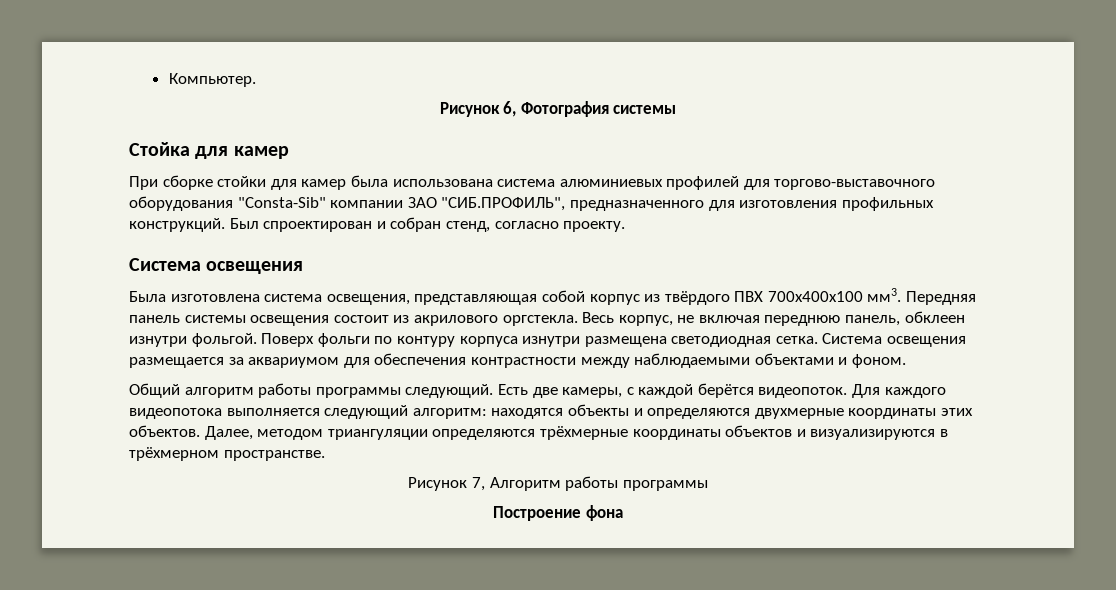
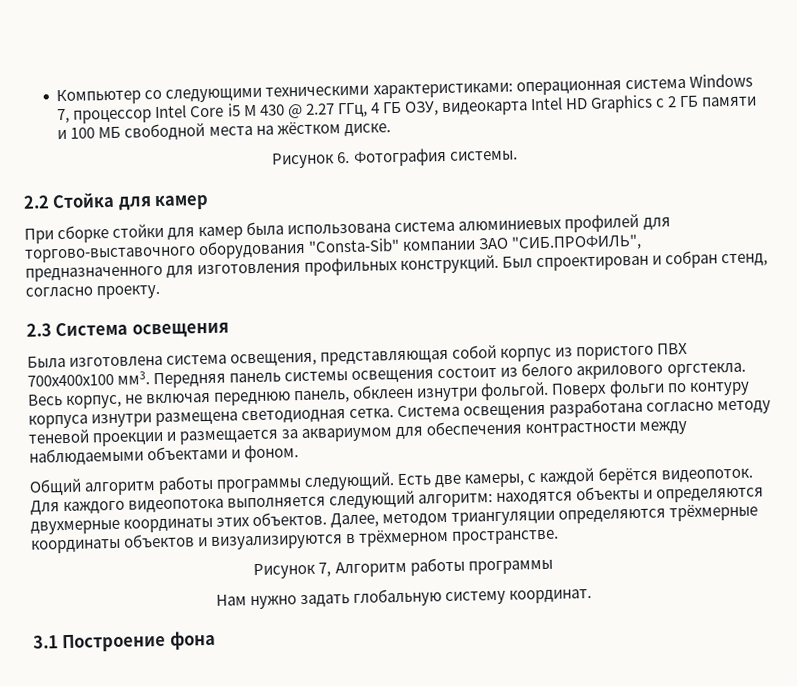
[168,73,256,87] [439,101,677,117] Компьютер. // Рисунок 6, Фотография системы // -> [56,73,753,106] [57,94,758,124] [57,121,391,141] [272,147,518,169] [23,195,50,209] Компьютер со следующими техническими характеристиками: операционная система Windows 7, процессор Intel Core i5 M 430 @ 2.27 ГГц, 4 ГБ ОЗУ, видеокарта Intel HD Graphics c 2 ГБ памяти и 100 МБ свободной места на жёстком диске. // Рисунок 6. Фотография системы. // 2.2
(626, 226) none -> [26,323,52,337] 2.3
[664,291,730,305] твёрдого -> [576,345,655,361] пористого
(410, 319) none -> [521,362,574,377] белого
(967, 341) none -> [549,398,772,418] [28,429,177,447] разработана согласно методу теневой проекции и
(708, 485) none -> [215,588,593,610] [33,635,59,649] Нам нужно задать глобальную систему координат. // 3.1

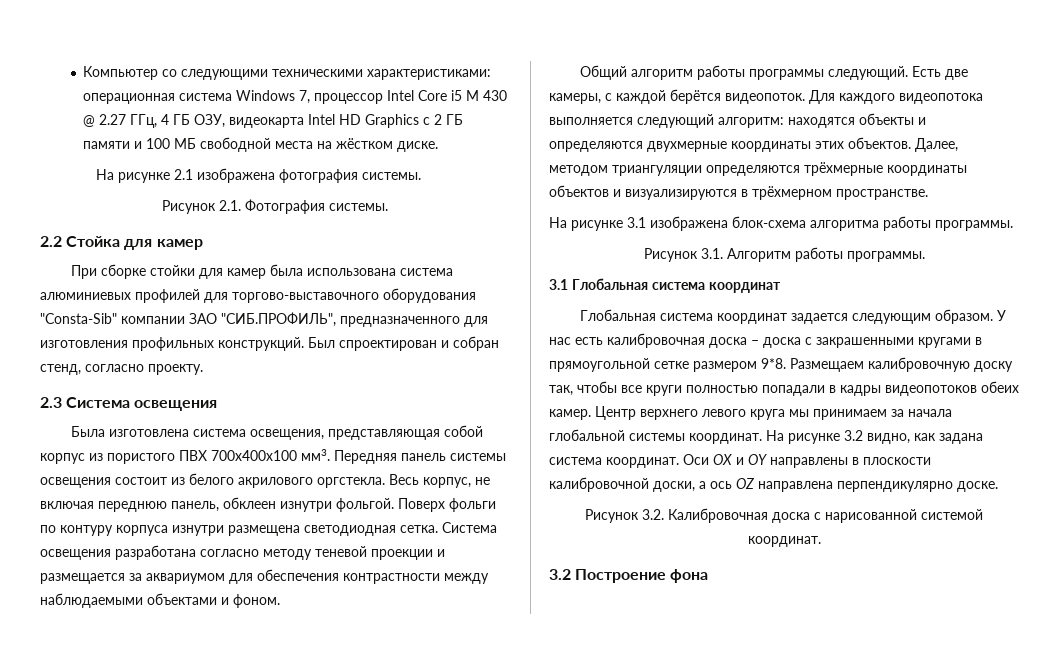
[272,151,351,169] // Рисунок 6. -> [95,168,421,183] [162,200,241,214] // На рисунке 2.1 изображена фотография системы. // Рисунок 2.1.
[253,562,332,580] // Рисунок 7, -> [549,216,1013,231] [643,248,723,262] // На рисунке 3.1 изображена блок-схема алгоритма работы программы. // Рисунок 3.1.
[467,559,553,575] [215,588,507,610] программы // Нам нужно задать глобальную систему -> [846,251,925,262] [549,278,781,293] [579,309,1006,324] [549,333,982,348] [549,357,1013,372] [549,381,1019,396] [549,406,952,420] [549,429,983,444] [549,454,931,468] [549,477,998,492] [585,508,983,523] программы. // 3.1 Глобальная система координат // Глобальная система координат задается следующим образом. У нас есть калибровочная доска – доска с закрашенными кругами в прямоугольной сетке размером 9*8. Размещаем калибровочную доску так, чтобы все круги полностью попадали в кадры видеопотоков обеих камер. Центр верхнего левого круга мы принимаем за начала глобальной системы координат. На рисунке 3.2 видно, как задана система координат. Оси OX и OY направлены в плоскости калибровочной доски, а ось OZ направлена перпендикулярно доске. // Рисунок 3.2. Калибровочная доска с нарисованной системой
[33,635,59,649] 3.1 -> [549,569,571,580] 3.2

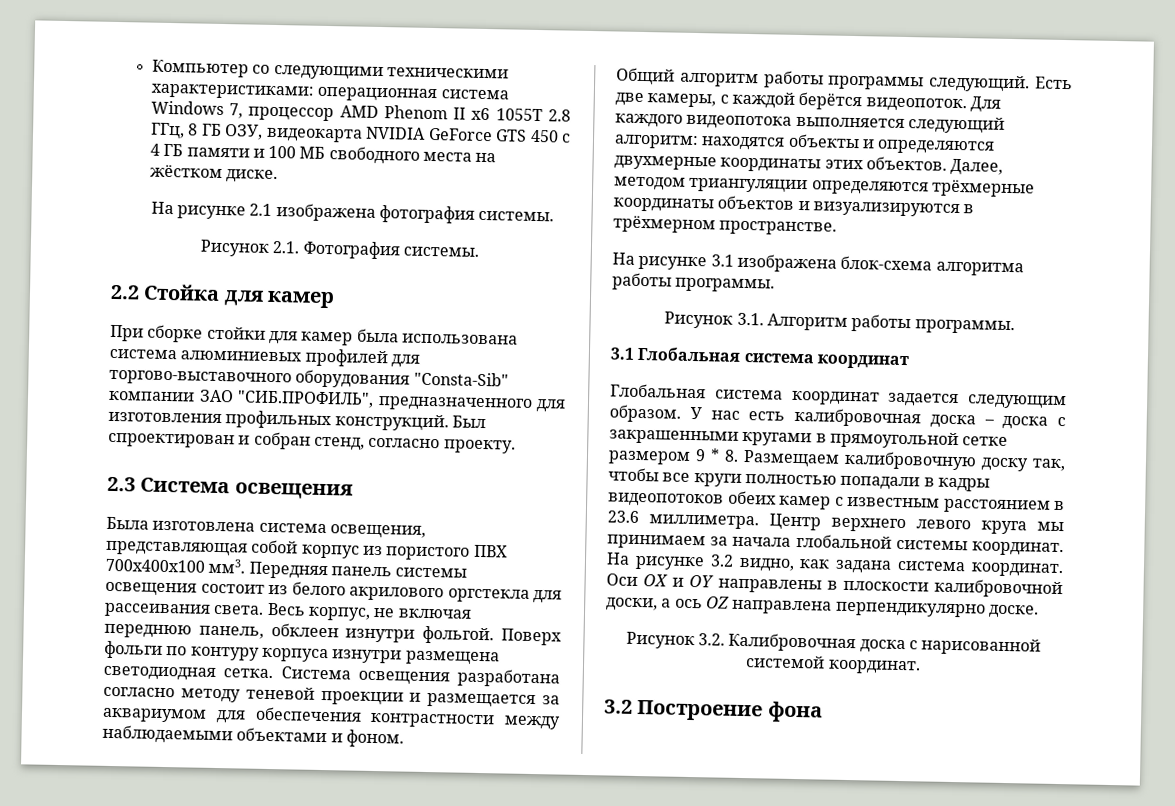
[387,90,508,101] [83,114,443,128] Intel Core i5 M 430 @ 2.27 ГГц, 4 ГБ ОЗУ, видеокарта Intel HD Graphics c 2 -> [339,105,571,122] [149,122,571,143] [149,143,160,156] AMD Phenom II x6 1055T 2.8 ГГц, 8 ГБ ОЗУ, видеокарта NVIDIA GeForce GTS 450 c 4
[200,137,272,152] свободной -> [328,146,420,165] свободного
[317,477,385,488] оргстекла. -> [447,588,562,604] [104,602,265,618] оргстекла для рассеивания света.
[761,358,786,369] 9*8. -> [695,448,739,462] 9 * 8.
[549,409,591,420] камер. -> [779,495,1065,514] [607,510,759,530] камер с известным расстоянием в 23.6 миллиметра.

